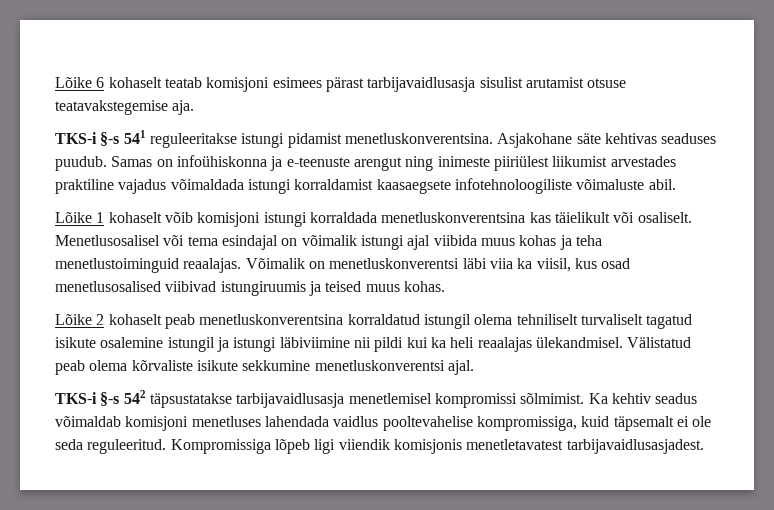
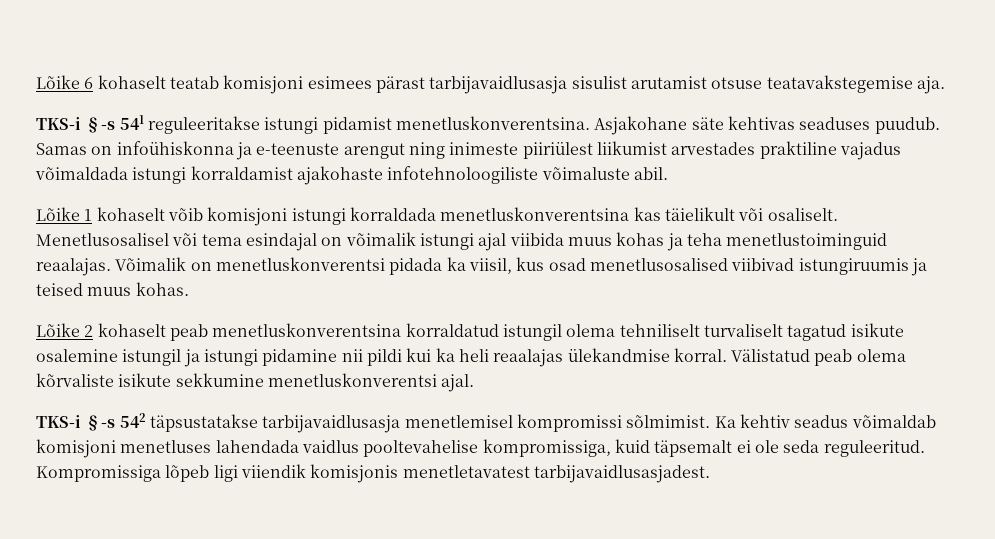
[376,179,451,194] kaasaegsete -> [296,166,383,185] ajakohaste
[462,258,513,269] läbi viia -> [389,258,443,275] pidada
[279,337,350,348] läbiviimine -> [262,349,338,366] pidamine
[535,337,623,348] ülekandmisel. -> [567,348,727,362] ülekandmise korral.

